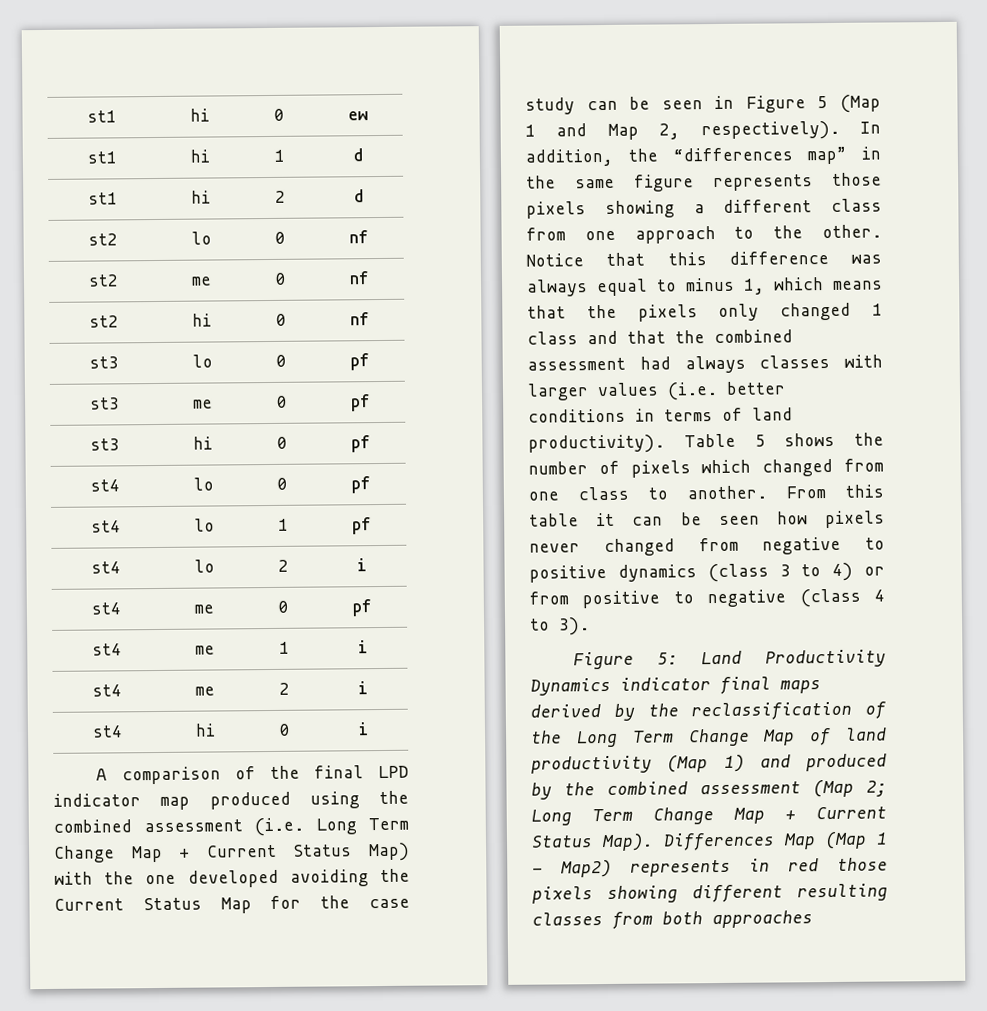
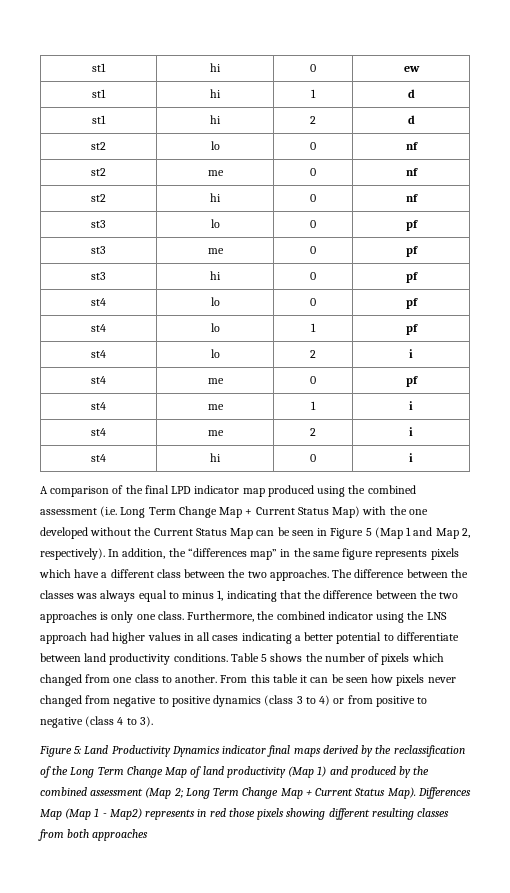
[289,869,369,887] avoiding -> [90,527,132,536] without
[270,895,411,910] [525,97,575,115] for the case study -> (254, 533) none
[832,172,882,186] [526,198,882,219] [526,224,882,244] [526,251,829,267] those pixels showing a different class from one approach to the other. Notice that this difference -> [430,548,459,560] [39,569,468,581] [40,590,74,599] pixels which have a different class between the two approaches. The difference between the classes
[773,277,883,291] [527,302,883,322] [527,329,793,345] [527,354,883,374] [527,381,786,401] [528,407,793,423] [528,434,665,454] which means that the pixels only changed 1 class and that the combined assessment had always classes with larger values (i.e. better conditions in terms of land productivity). -> [226,590,459,602] [40,611,447,623] [40,632,459,644] [40,653,228,665] indicating that the difference between the two approaches is only one class. Furthermore, the combined indicator using the LNS approach had higher values in all cases indicating a better potential to differentiate between land productivity conditions.

